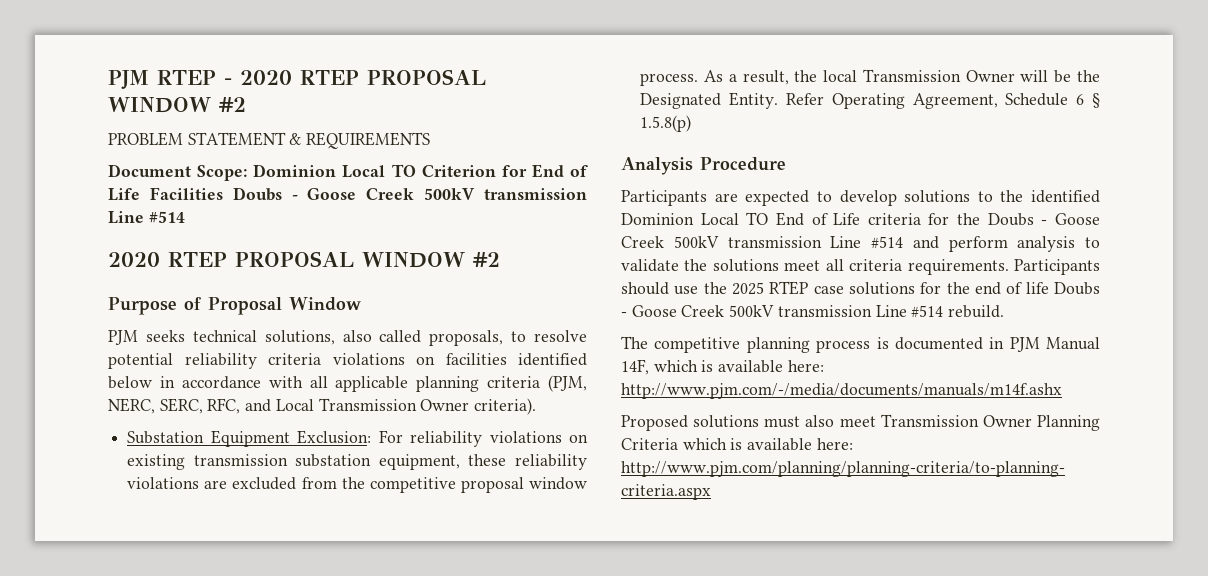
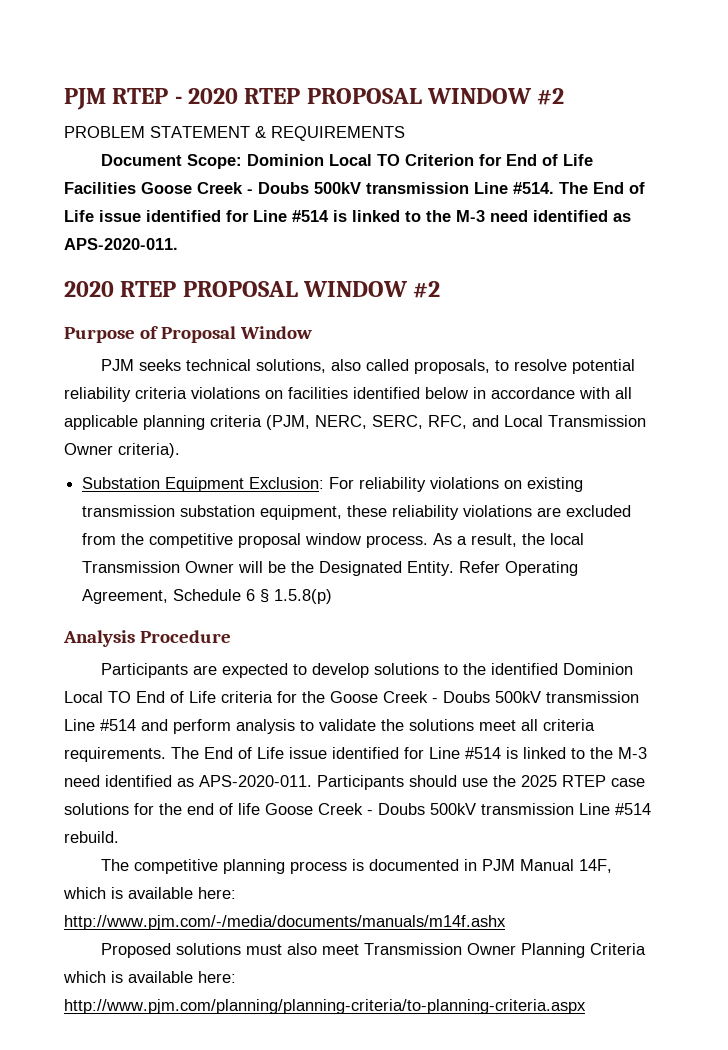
[232,187,587,201] [108,211,185,224] Doubs - Goose Creek 500kV transmission Line #514 -> [141,182,645,194] [64,210,631,222] [64,238,178,250] Goose Creek - Doubs 500kV transmission Line #514. The End of Life issue identified for Line #514 is linked to the M-3 need identified as APS-2020-011.
[987,213,1100,226] [621,236,664,248] Doubs - Goose Creek -> [330,691,490,703] Goose Creek - Doubs
(1009, 267) none -> [171,747,647,759] [64,775,312,787] The End of Life issue identified for Line #514 is linked to the M-3 need identified as APS-2020-011.
[1054,282,1100,295] [621,305,725,317] Doubs - Goose Creek -> [265,803,425,815] Goose Creek - Doubs

